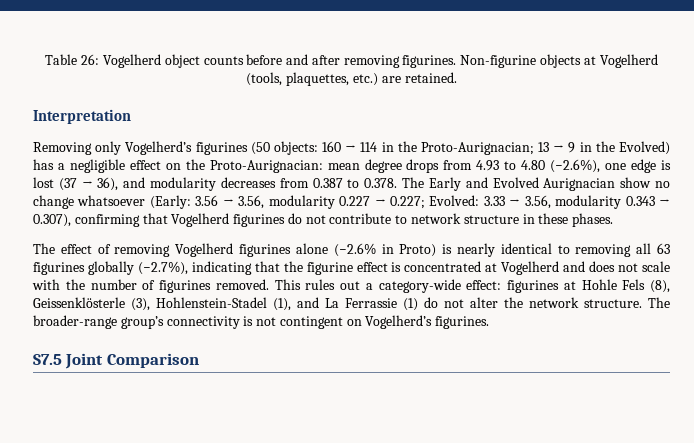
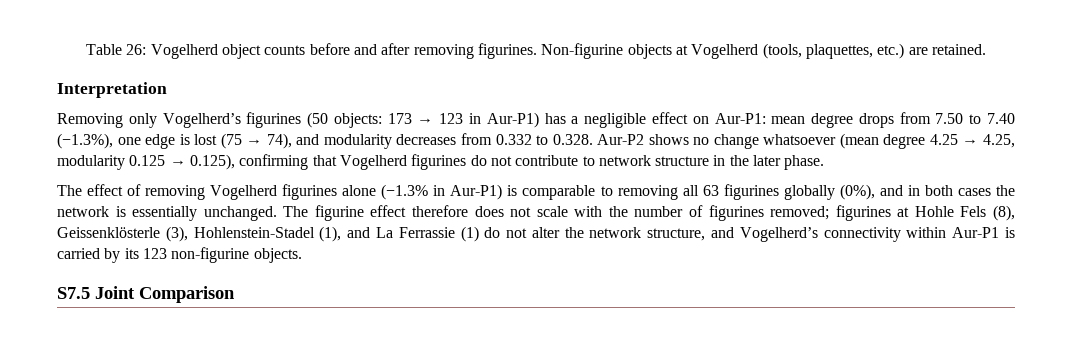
[322,141,670,155] 160 → 114 in the Proto-Aurignacian; 13 → 9 in the Evolved) -> [387,112,539,128] 173 → 123 in Aur-P1)
[185,159,323,173] the Proto-Aurignacian: -> [714,113,766,124] Aur-P1:
[476,159,601,173] 4.93 to 4.80 (−2.6%), -> [935,113,1015,124] [57,133,113,149] 7.50 to 7.40 (−1.3%),
[58,177,119,191] (37 → 36), -> [220,133,292,149] (75 → 74),
[312,177,670,191] [33,195,670,209] [33,214,71,227] 0.387 to 0.378. The Early and Evolved Aurignacian show no change whatsoever (Early: 3.56 → 3.56, modularity 0.227 → 0.227; Evolved: 3.33 → 3.56, modularity 0.343 → 0.307), -> [495,133,1015,149] [57,154,235,170] 0.332 to 0.328. Aur-P2 shows no change whatsoever (mean degree 4.25 → 4.25, modularity 0.125 → 0.125),
[538,213,614,227] these phases. -> [729,155,825,170] the later phase.
[333,243,552,257] (−2.6% in Proto) is nearly identical -> [381,184,596,200] (−1.3% in Aur-P1) is comparable
[137,261,586,275] (−2.7%), indicating that the figurine effect is concentrated at Vogelherd and -> [839,184,1016,200] [57,205,468,221] (0%), and in both cases the network is essentially unchanged. The figurine effect therefore
[215,279,502,293] removed. This rules out a category-wide effect: -> [770,206,830,220] removed;
[584,297,670,308] [33,315,490,329] structure. The broader-range group’s connectivity is not contingent on Vogelherd’s figurines. -> [647,227,1015,242] [57,247,302,263] structure, and Vogelherd’s connectivity within Aur-P1 is carried by its 123 non-figurine objects.

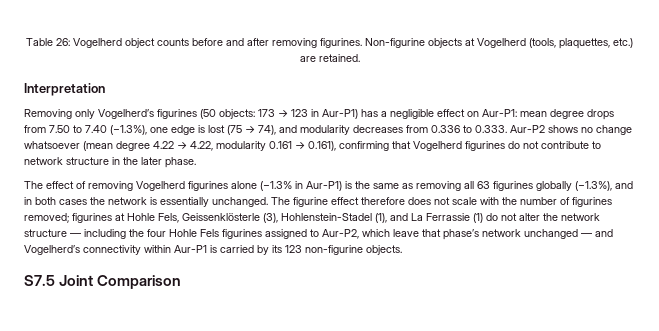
[495,134,593,145] 0.332 to 0.328. -> [431,125,507,133] 0.336 to 0.333.
[929,134,1015,148] [57,154,235,170] 4.25 → 4.25, modularity 0.125 → 0.125), -> [153,141,336,151] 4.22 → 4.22, modularity 0.161 → 0.161),
[522,185,613,200] comparable to -> [355,181,413,189] the same as
[839,184,875,200] (0%), -> [575,181,612,191] (−1.3%),
[960,205,1015,221] Fels (8), -> [158,213,179,223] Fels,
[647,228,706,241] structure, -> [24,229,592,240] structure — including the four Hohle Fels figurines assigned to Aur-P2, which leave that phase’s network unchanged —

